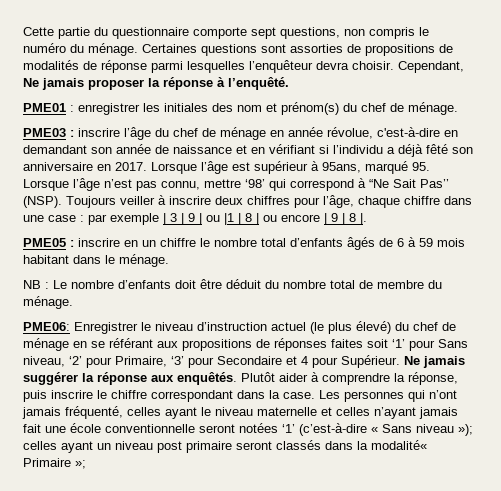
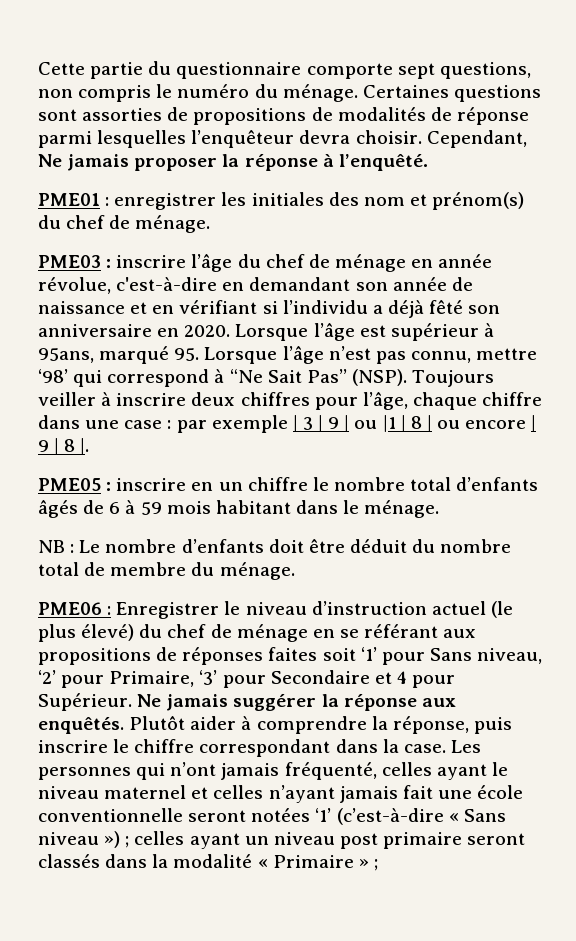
[115,162,147,171] 2017. -> [184,325,231,337] 2020.
[23,322,70,331] PME06: -> [38,602,112,615] PME06 :
[257,407,317,416] maternelle -> [104,785,187,799] maternel
[458,424,473,436] »); -> [104,831,130,848] ») ;
[371,440,427,450] [23,458,86,469] modalité« Primaire »; -> [173,854,378,871] modalité « Primaire » ;

